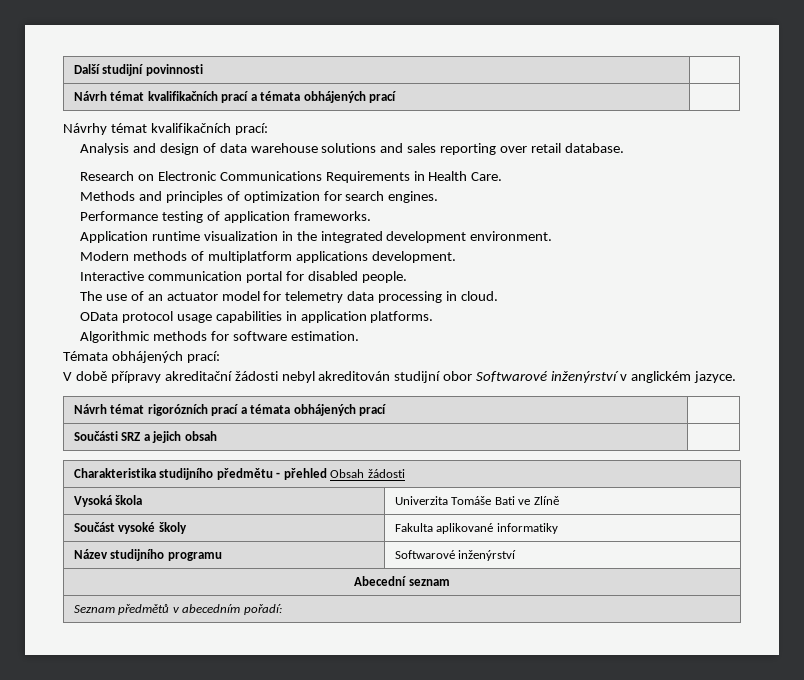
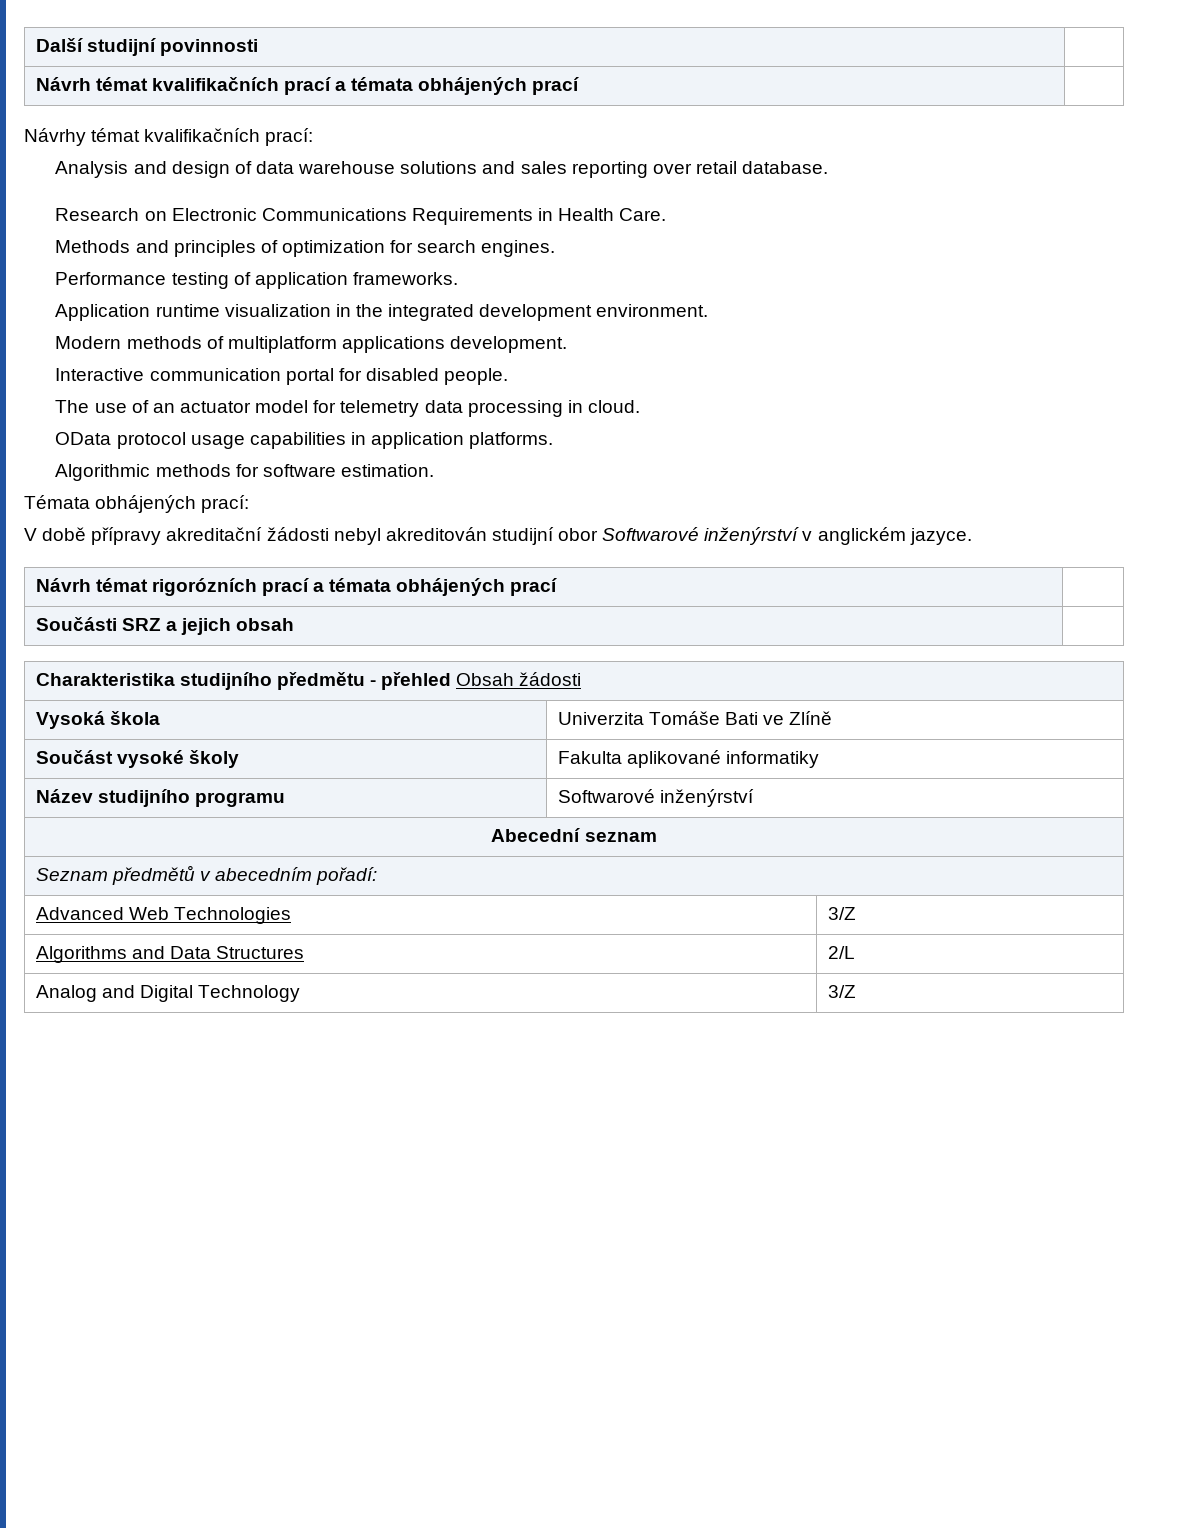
(282, 609) none -> [35,907,291,924] [827,907,856,920] [35,946,304,963] [827,946,855,959] [35,985,300,1002] [827,985,856,998] // Advanced Web Technologies | 3/Z // Algorithms and Data Structures | 2/L // Analog and Digital Technology | 3/Z

